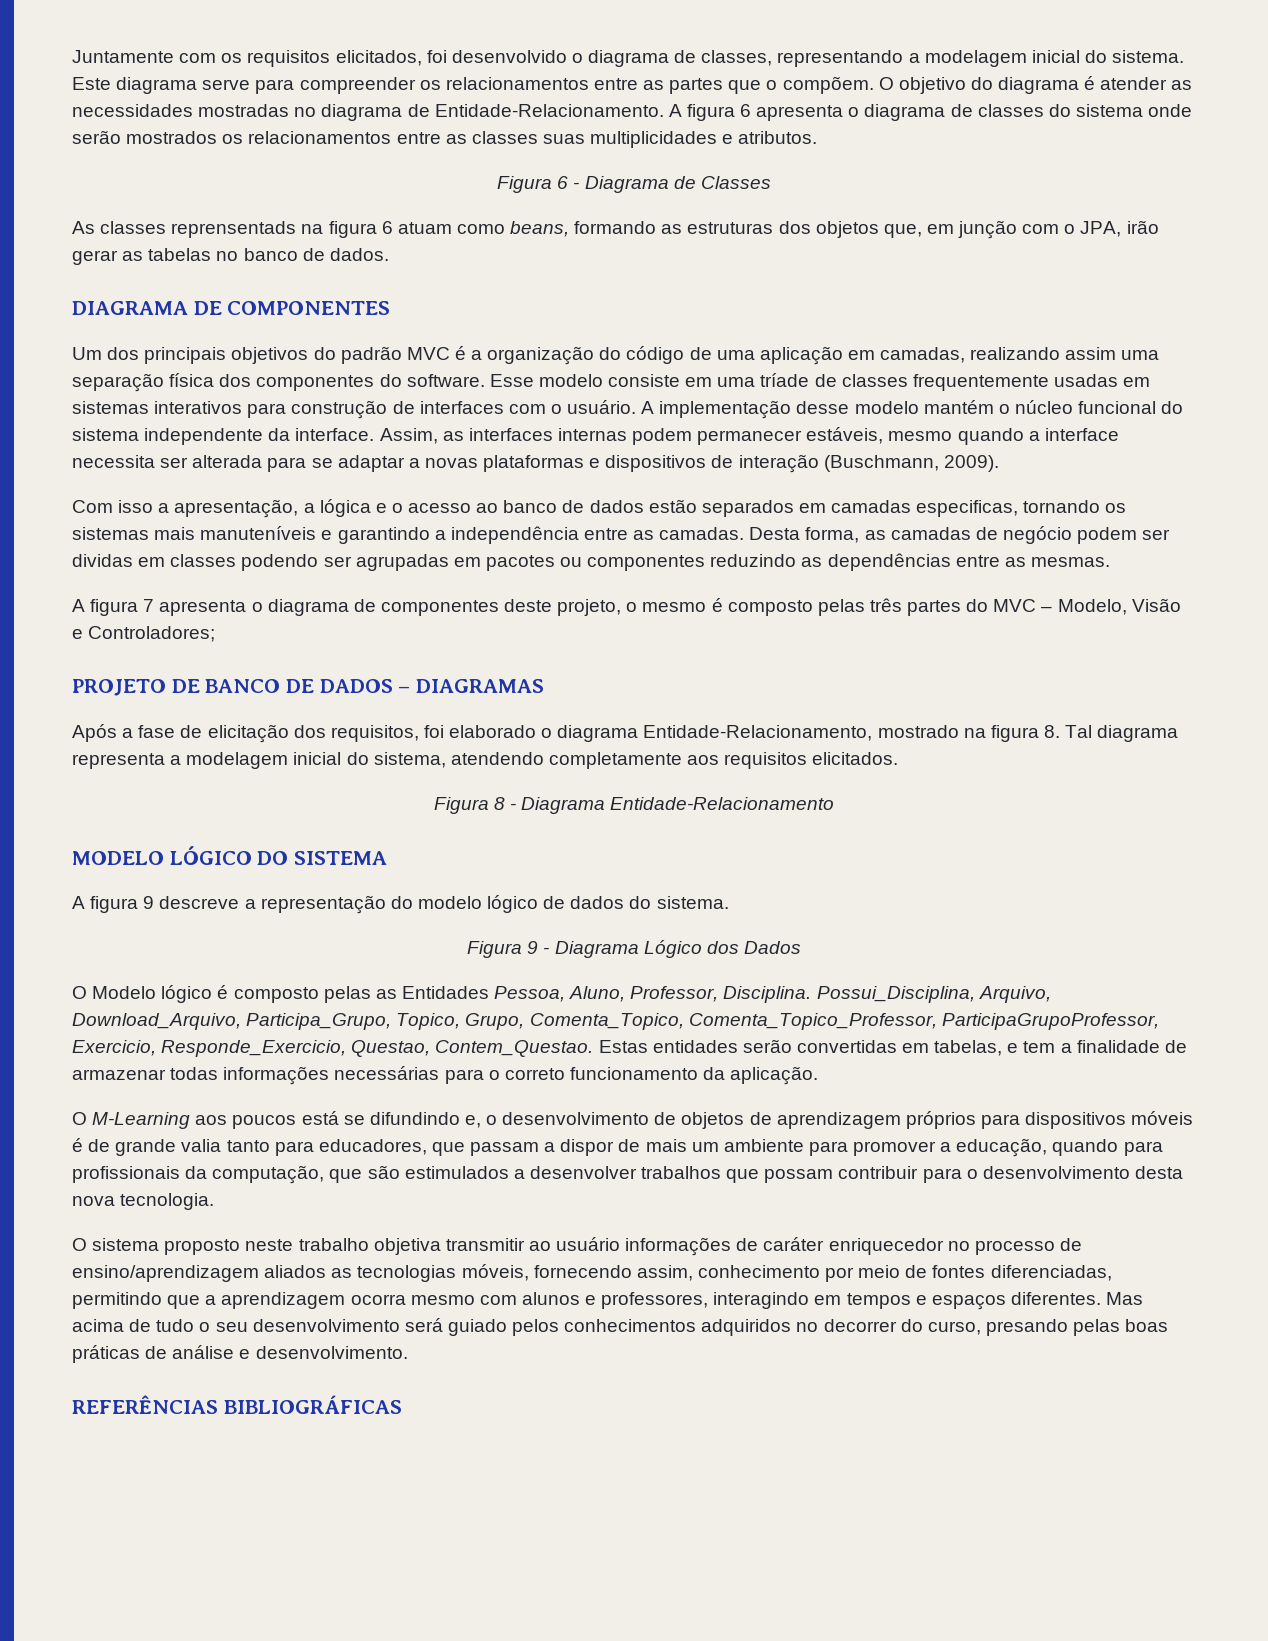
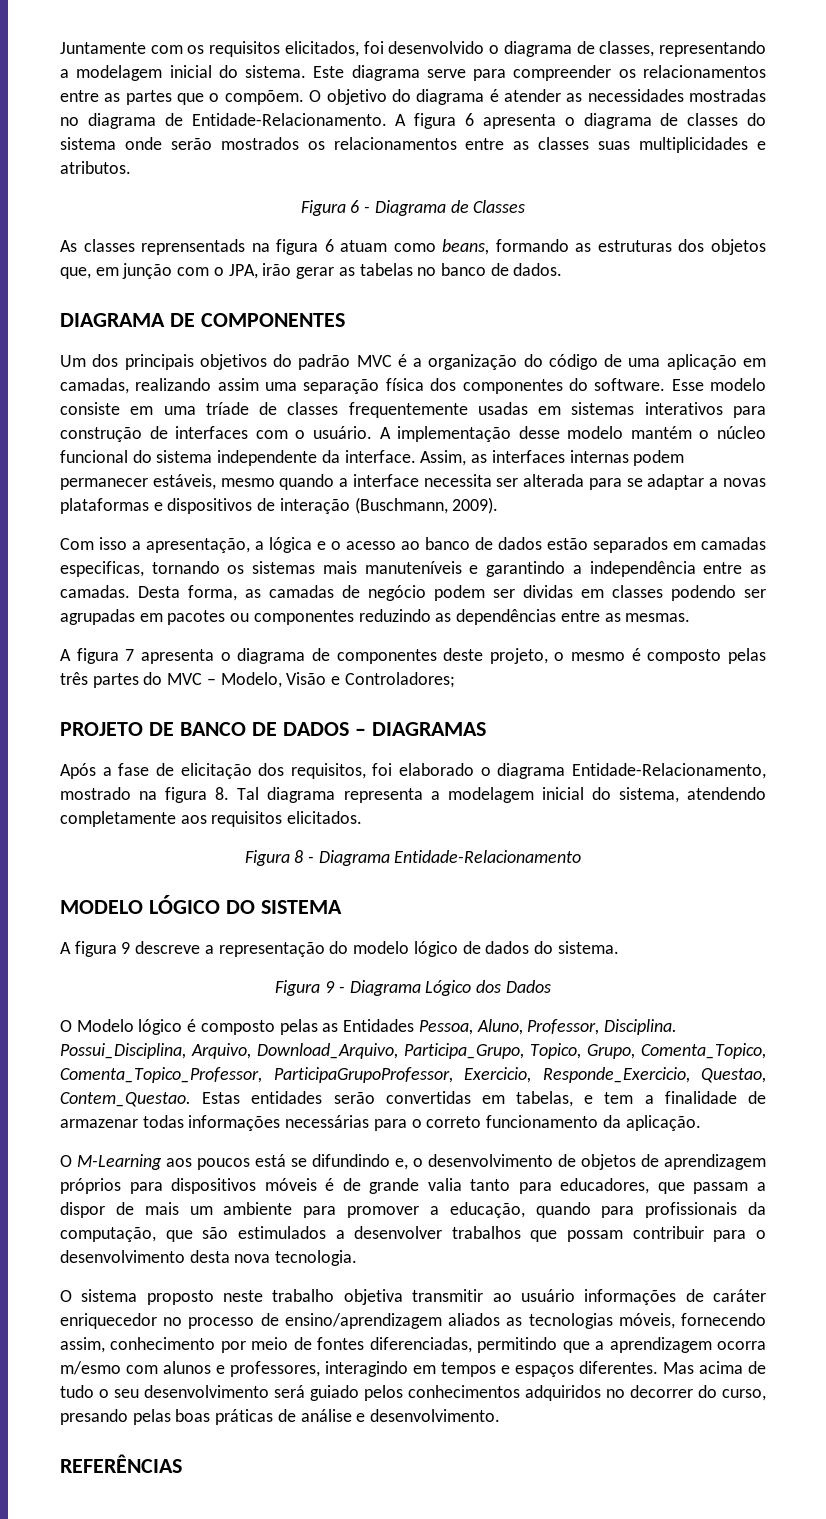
[410,1295,475,1305] mesmo -> [60,1361,121,1375] m/esmo
[223,1395,402,1414] BIBLIOGRÁFICAS -> (182, 1463) none

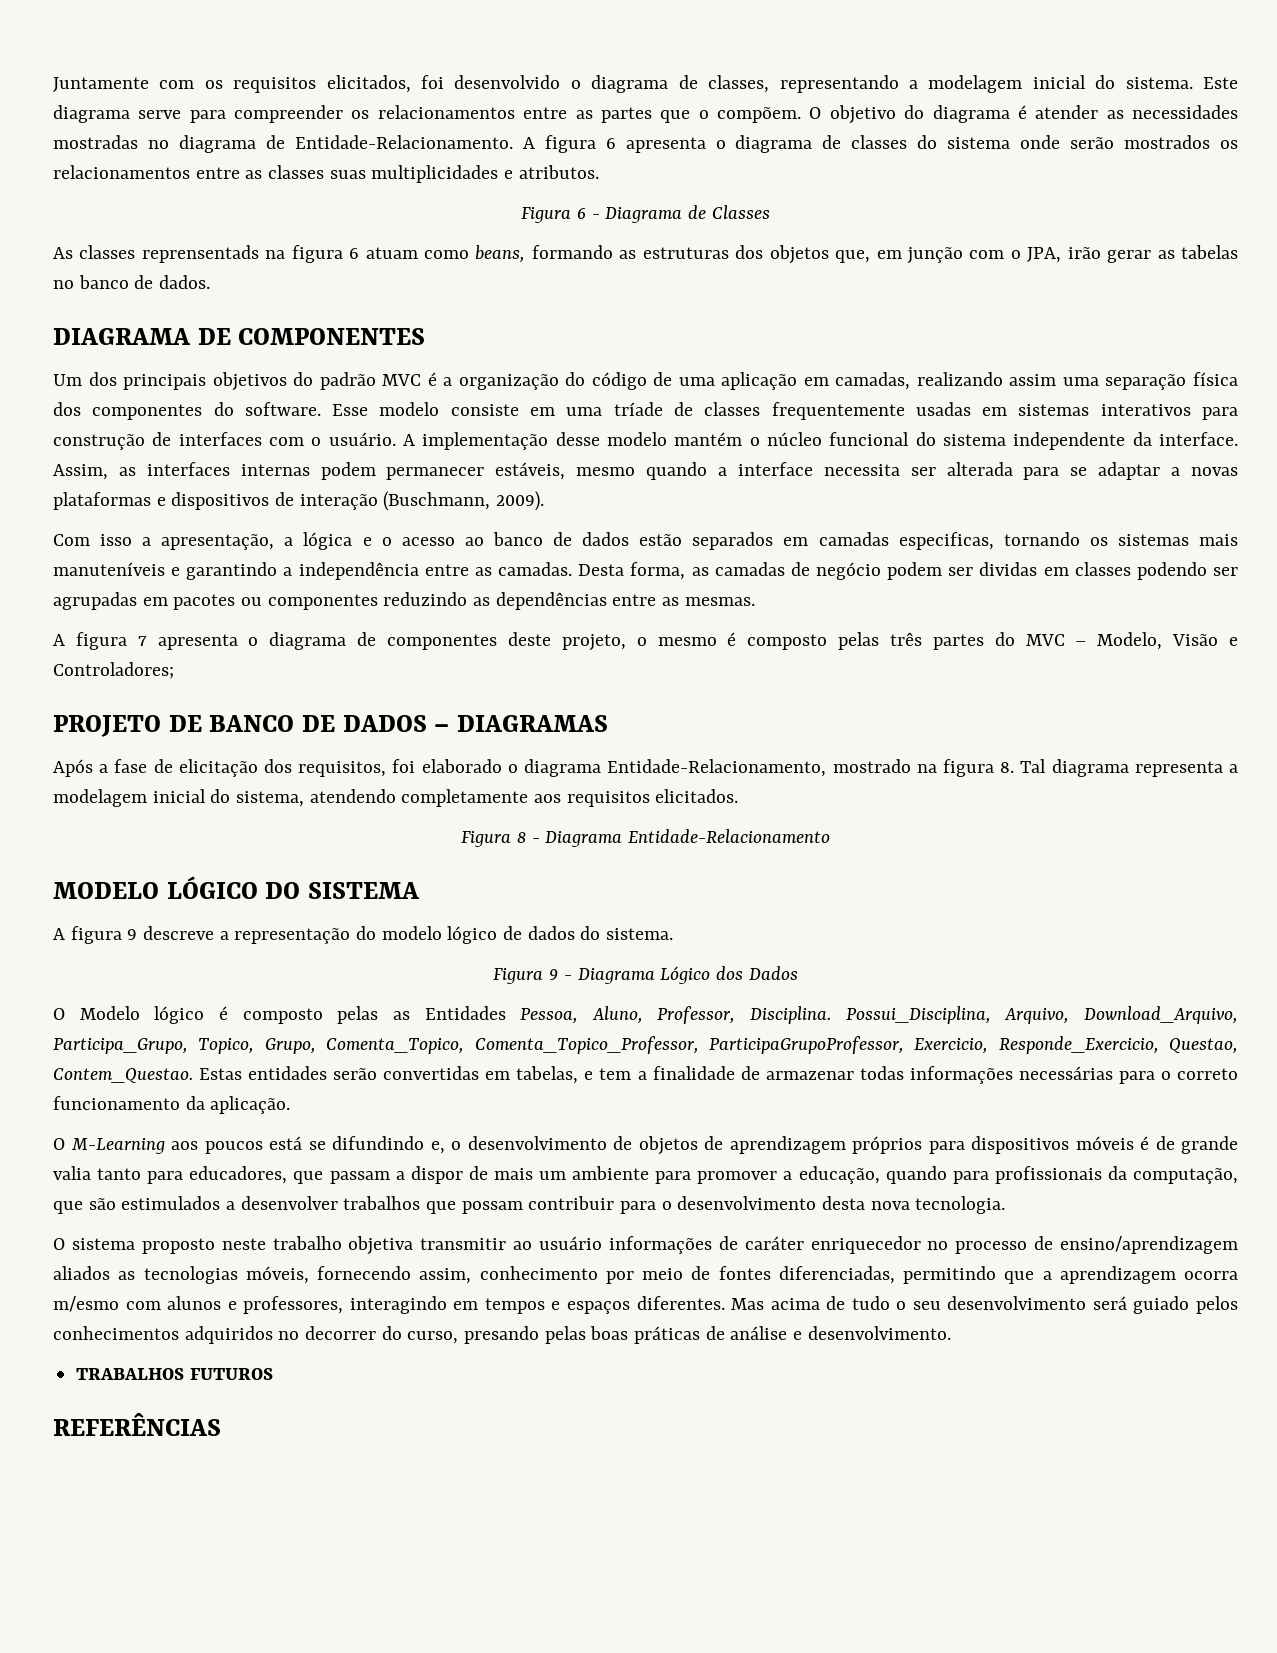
(501, 1415) none -> [76,1368,273,1380] // TRABALHOS FUTUROS

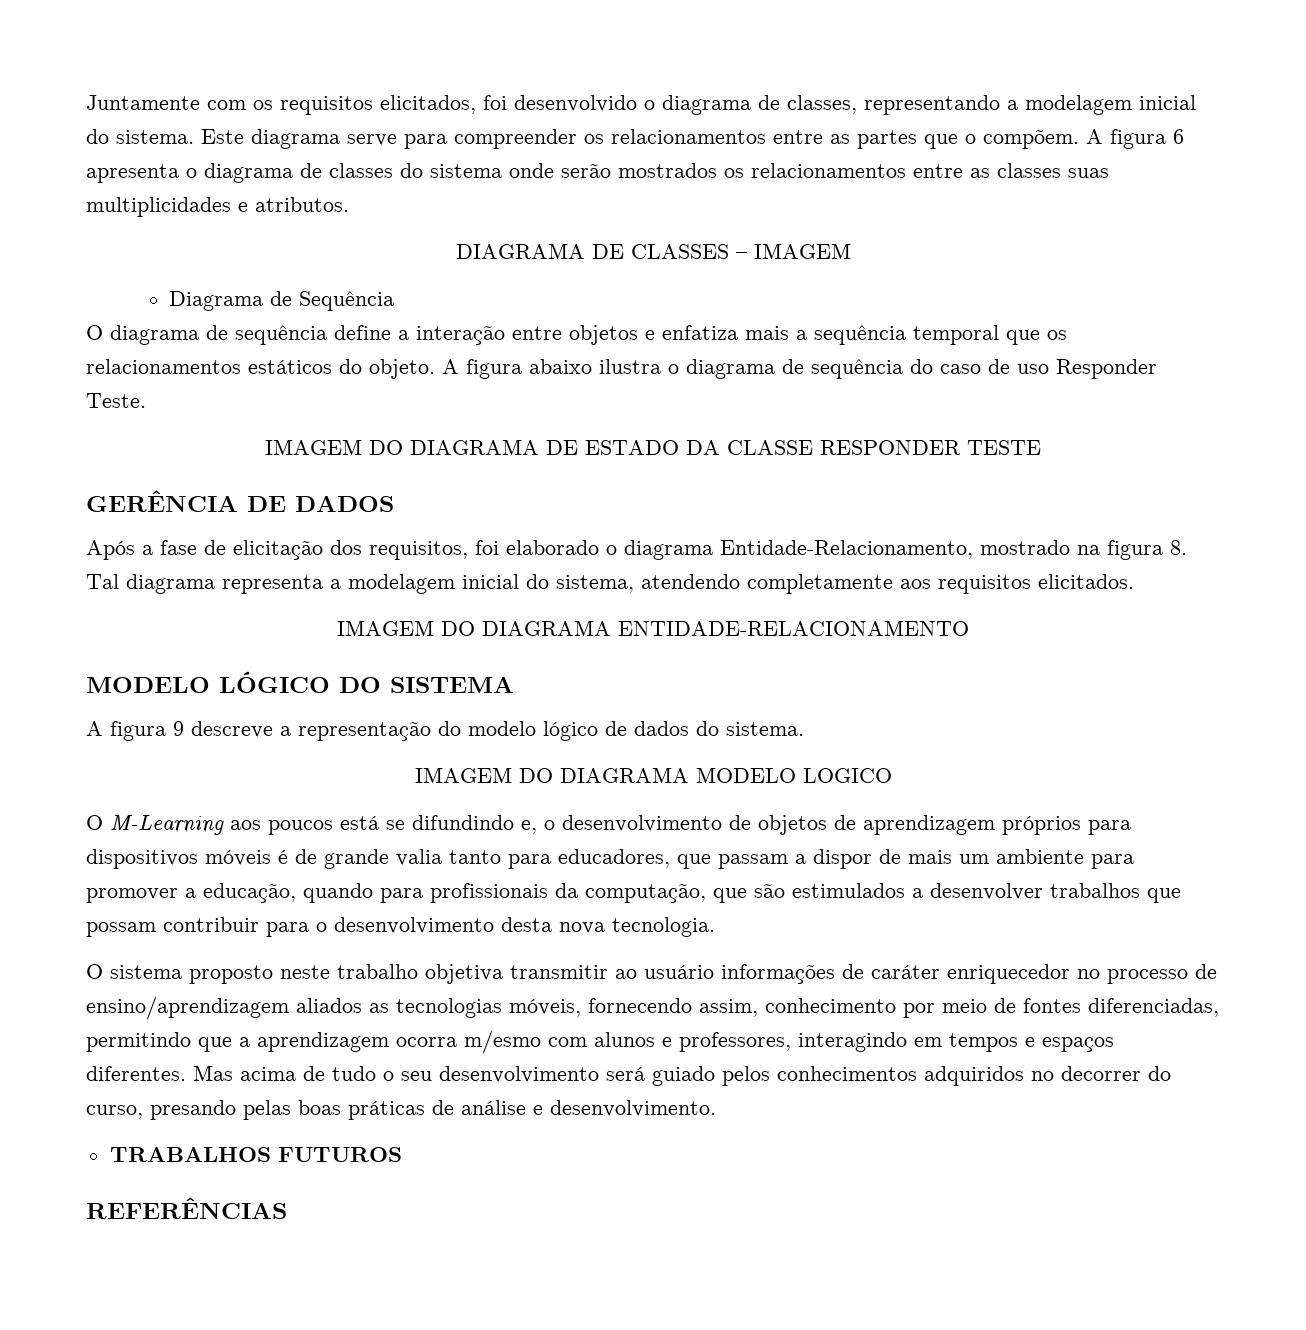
[809,105,1238,124] [53,135,513,153] O objetivo do diagrama é atender as necessidades mostradas no diagrama de Entidade-Relacionamento. -> (1079, 139) none
[521,205,770,223] [53,245,1238,264] [53,275,211,289] [53,328,426,345] [53,372,1238,391] [53,402,1238,420] [53,432,1238,450] [53,462,1239,480] [53,491,545,511] [53,532,1238,550] [53,562,1238,580] [53,592,755,610] [53,632,1238,651] [53,662,174,679] [53,715,295,737] Figura 6 - Diagrama de Classes // As classes reprensentads na figura 6 atuam como beans, formando as estruturas dos objetos que, em junção com o JPA, irão gerar as tabelas no banco de dados. // DIAGRAMA DE COMPONENTES // Um dos principais objetivos do padrão MVC é a organização do código de uma aplicação em camadas, realizando assim uma separação física dos componentes do software. Esse modelo consiste em uma tríade de classes frequentemente usadas em sistemas interativos para construção de interfaces com o usuário. A implementação desse modelo mantém o núcleo funcional do sistema independente da interface. Assim, as interfaces internas podem permanecer estáveis, mesmo quando a interface necessita ser alterada para se adaptar a novas plataformas e dispositivos de interação (Buschmann, 2009). // Com isso a apresentação, a lógica e o acesso ao banco de dados estão separados em camadas especificas, tornando os sistemas mais manuteníveis e garantindo a independência entre as camadas. Desta forma, as camadas de negócio podem ser dividas em classes podendo ser agrupadas em pacotes ou componentes reduzindo as dependências entre as mesmas. // A figura 7 apresenta o diagrama de componentes deste projeto, o mesmo é composto pelas três partes do MVC – Modelo, Visão e Controladores; // PROJETO DE BANCO -> [455,243,851,259] [169,291,395,311] [86,325,1067,345] [86,359,1157,379] [86,393,146,408] [265,439,1041,455] [86,490,238,512] DIAGRAMA DE CLASSES – IMAGEM // Diagrama de Sequência // O diagrama de sequência define a interação entre objetos e enfatiza mais a sequência temporal que os relacionamentos estáticos do objeto. A figura abaixo ilustra o diagrama de sequência do caso de uso Responder Teste. // IMAGEM DO DIAGRAMA DE ESTADO DA CLASSE RESPONDER TESTE // GERÊNCIA
[434,715,609,732] – DIAGRAMAS -> (394, 503) none
[461,829,830,847] Figura 8 - Diagrama Entidade-Relacionamento -> [337,620,969,636] IMAGEM DO DIAGRAMA ENTIDADE-RELACIONAMENTO
[493,966,798,984] [53,1006,1238,1024] [53,1036,1238,1054] [53,1066,1238,1084] [53,1096,291,1114] Figura 9 - Diagrama Lógico dos Dados // O Modelo lógico é composto pelas as Entidades Pessoa, Aluno, Professor, Disciplina. Possui_Disciplina, Arquivo, Download_Arquivo, Participa_Grupo, Topico, Grupo, Comenta_Topico, Comenta_Topico_Professor, ParticipaGrupoProfessor, Exercicio, Responde_Exercicio, Questao, Contem_Questao. Estas entidades serão convertidas em tabelas, e tem a finalidade de armazenar todas informações necessárias para o correto funcionamento da aplicação. -> [414,767,892,783] IMAGEM DO DIAGRAMA MODELO LOGICO

